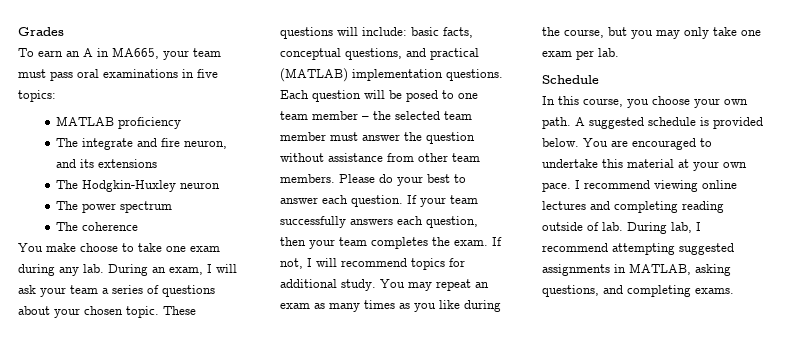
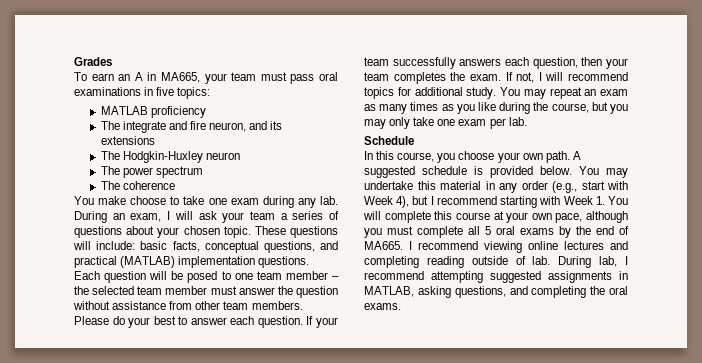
[611,138,712,150] [542,159,747,171] [542,182,571,192] are encouraged to undertake this material at your own pace. -> [606,168,628,178] [364,181,628,193] [364,196,628,208] [363,211,628,223] [364,226,629,238] [364,241,403,250] may undertake this material in any order (e.g., start with Week 4), but I recommend starting with Week 1. You will complete this course at your own pace, although you must complete all 5 oral exams by the end of MA665.
(691, 291) none -> [590,286,628,295] the oral

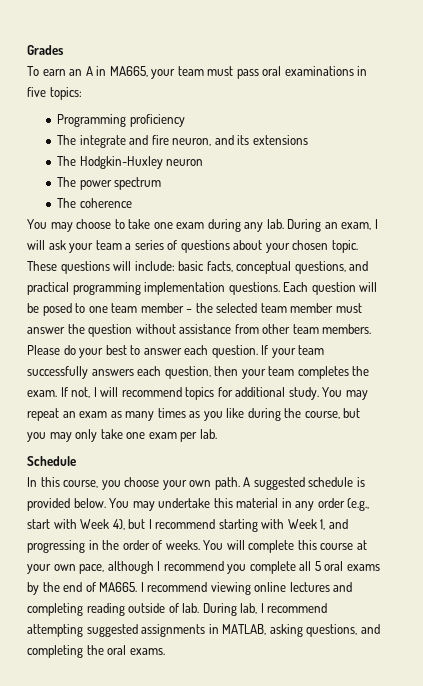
[100,106,148,115] MATLAB -> [57,114,127,127] Programming
[98,196,127,205] make -> [50,222,73,232] may
[120,256,176,268] (MATLAB) -> [72,282,141,295] programming
[595,196,605,205] 1. -> [320,519,348,530] [27,540,200,553] 1, and progressing in the order of weeks.
[364,226,413,238] you must -> [157,561,247,574] I recommend you

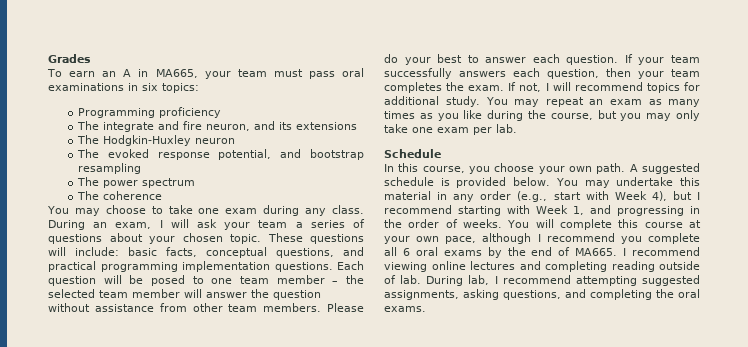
[27,87,46,97] five -> [142,83,158,91] six
(204, 162) none -> [76,149,364,160] [77,163,141,174] // The evoked response potential, and bootstrap resampling
[266,219,284,229] lab. -> [332,205,364,214] class.
[335,303,362,313] must -> [184,289,202,298] will
[314,561,321,571] 5 -> [402,248,410,256] 6
[141,624,267,637] assignments in MATLAB, -> [384,290,459,300] assignments,

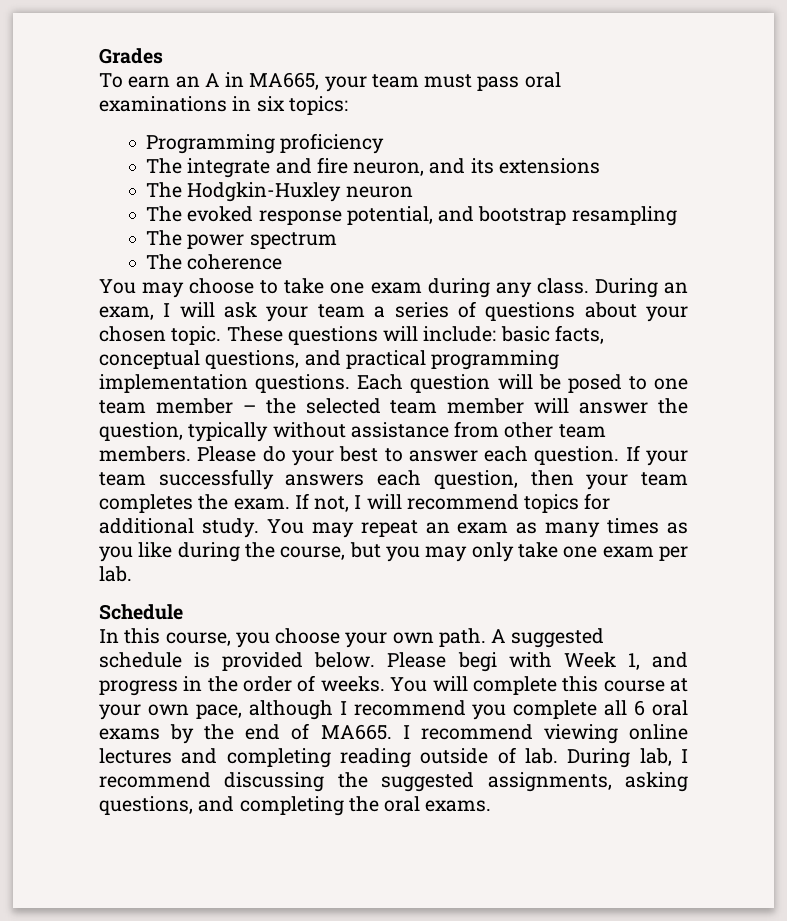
[273,290,321,300] question -> [99,422,269,442] question, typically
[555,177,700,188] [384,191,700,202] [384,205,501,216] You may undertake this material in any order (e.g., start with Week 4), but I recommend starting -> [387,652,497,672] Please begi
[617,206,684,216] progressing -> [99,680,178,696] progress
[575,276,637,286] attempting -> [224,772,368,792] discussing the

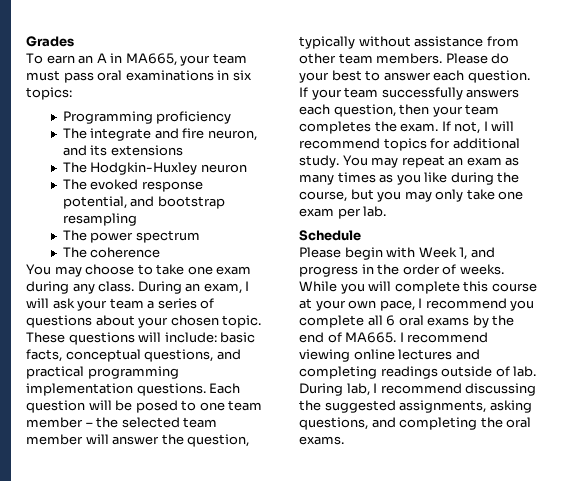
[99,628,605,648] [99,652,497,672] In this course, you choose your own path. A suggested schedule is provided below. Please begi -> [299,247,383,260] Please begin
[390,677,428,692] You -> [299,281,365,294] While you
[248,700,333,720] although -> (415, 305) none
[340,748,411,768] reading -> [380,366,438,379] readings

